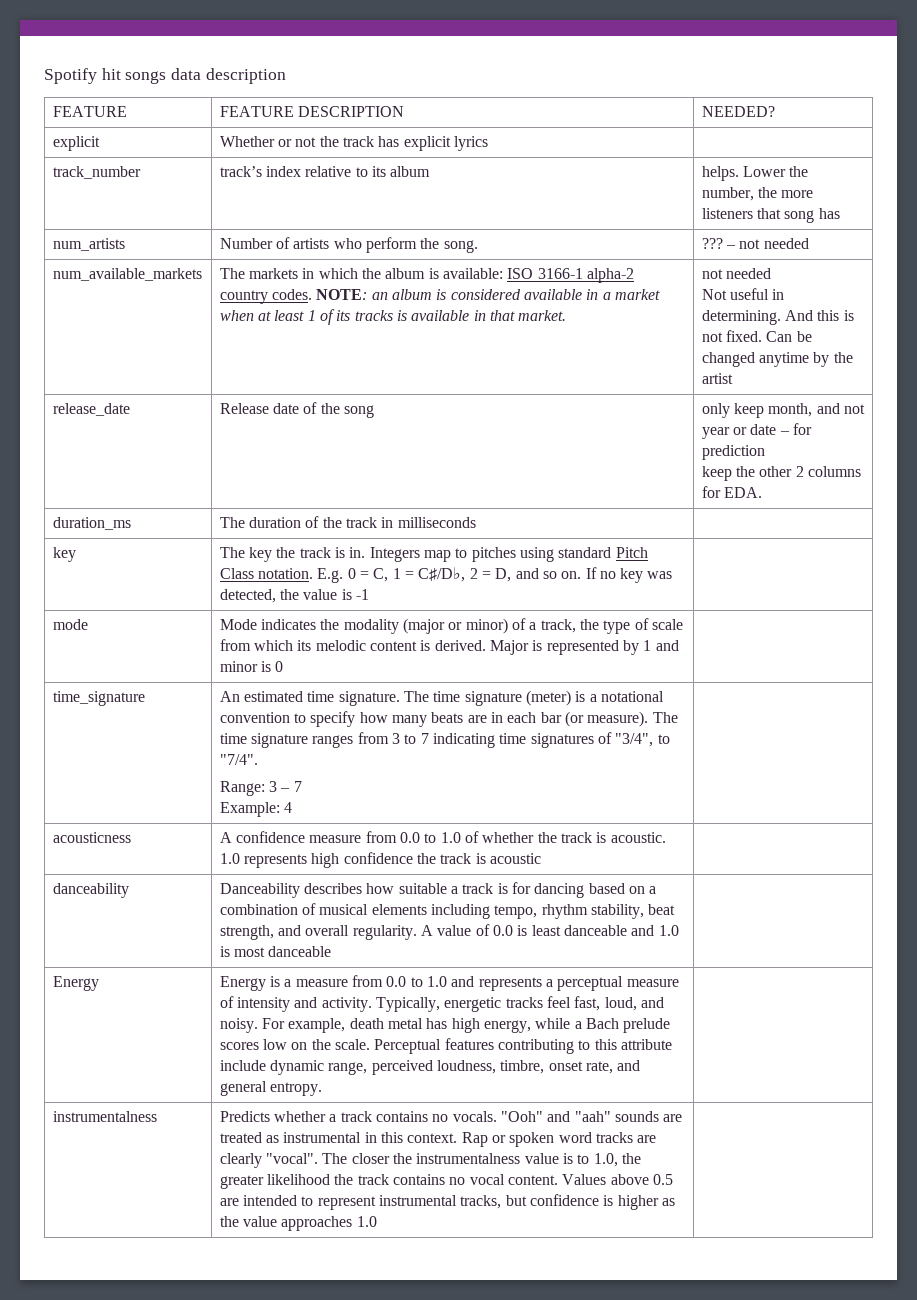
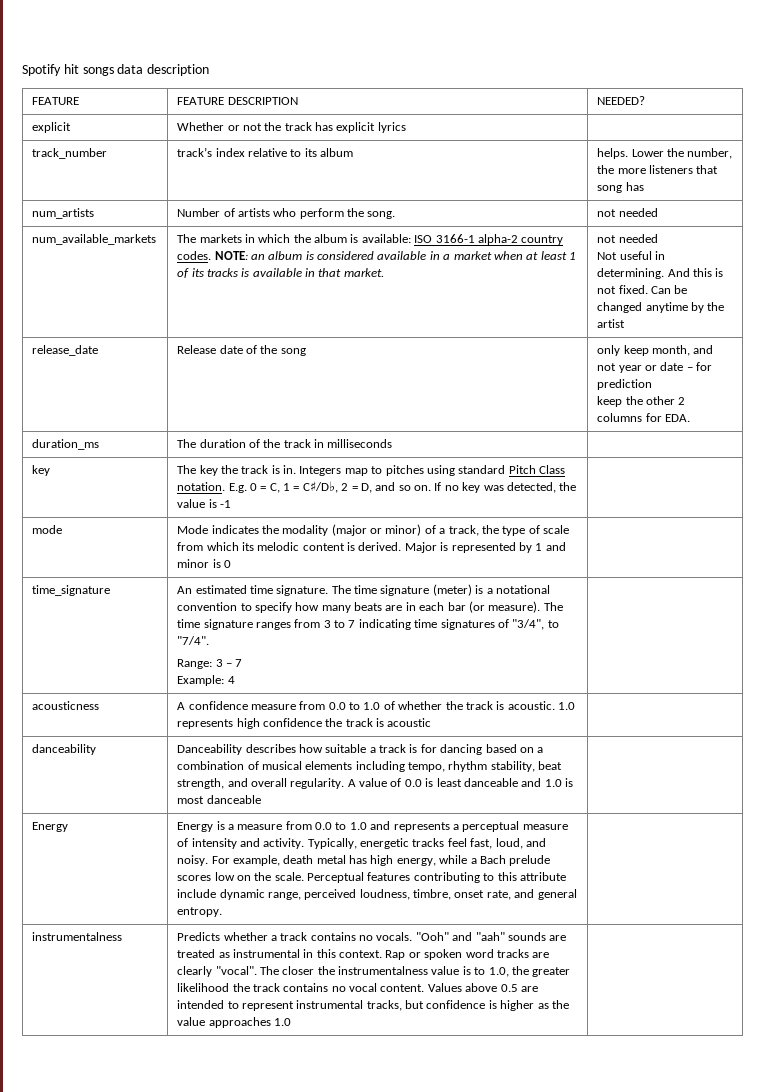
[701,238,737,249] ??? – -> (396, 215) none

